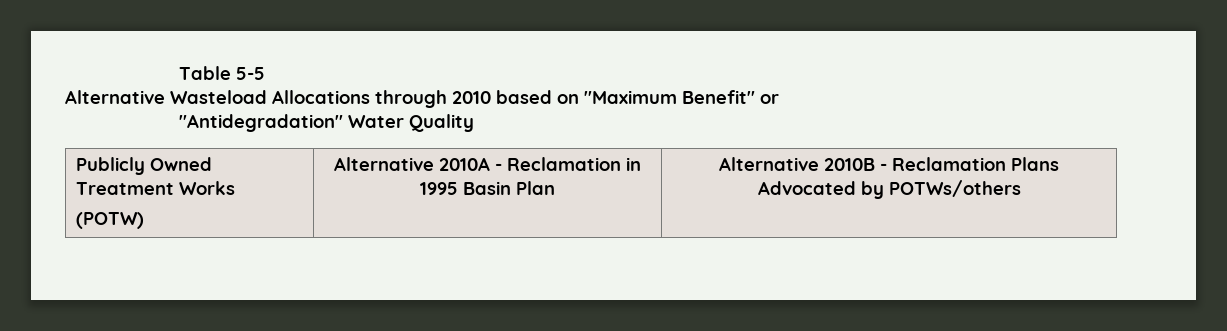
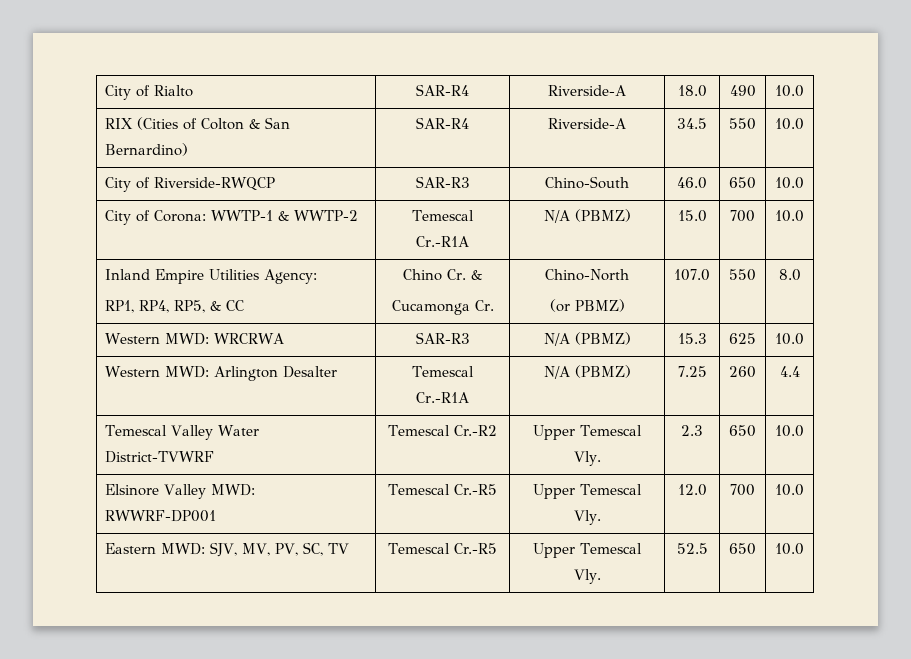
[179,66,266,80] [65,90,779,108] [179,114,475,132] [76,157,213,175] [76,181,236,195] [76,212,145,229] [334,157,641,171] [420,181,555,195] [719,157,1059,171] [757,180,1021,199] Table 5-5 // Alternative Wasteload Allocations through 2010 based on "Maximum Benefit" or // "Antidegradation" Water Quality // Publicly Owned Treatment Works // (POTW) | Alternative 2010A - Reclamation in 1995 Basin Plan | Alternative 2010B - Reclamation Plans Advocated by POTWs/others -> [105,85,194,100] [416,84,469,96] [548,85,626,96] [677,85,707,97] [729,85,756,97] [775,85,804,97] [105,117,291,130] [105,143,189,156] [416,117,469,129] [548,118,626,129] [677,118,707,129] [729,118,756,130] [775,118,804,130] [105,177,276,192] [415,176,470,188] [545,176,629,189] [677,177,707,189] [729,177,756,189] [775,177,804,189] [105,210,359,225] [412,210,475,221] [416,236,470,247] [543,209,631,223] [677,210,707,222] [730,210,755,222] [775,210,804,222] [105,269,318,284] [105,300,245,313] [403,269,482,281] [391,300,494,315] [545,269,629,281] [549,299,625,312] [674,269,710,281] [729,269,756,281] [778,269,801,281] [105,333,285,345] [415,332,470,344] [543,332,631,346] [677,333,707,344] [729,333,756,344] [775,333,804,345] [105,366,338,381] [412,366,475,377] [416,392,470,403] [543,365,631,379] [677,366,707,377] [729,366,756,378] [779,366,800,377] [105,425,260,440] [105,451,215,463] [387,425,498,436] [533,425,643,440] [573,451,601,466] [681,425,703,436] [729,425,756,437] [775,425,804,437] [105,484,256,499] [105,510,217,522] [387,484,498,495] [533,484,643,499] [573,510,601,525] [677,484,707,496] [730,484,755,496] [775,484,804,496] [105,542,350,557] [387,543,498,554] [533,543,643,558] [573,569,601,584] [676,543,708,554] [729,543,756,555] [775,543,804,555] City of Rialto | SAR-R4 | Riverside-A | 18.0 | 490 | 10.0 // RIX (Cities of Colton & San Bernardino) | SAR-R4 | Riverside-A | 34.5 | 550 | 10.0 // City of Riverside-RWQCP | SAR-R3 | Chino-South | 46.0 | 650 | 10.0 // City of Corona: WWTP-1 & WWTP-2 | Temescal Cr.-R1A | N/A (PBMZ) | 15.0 | 700 | 10.0 // Inland Empire Utilities Agency: // RP1, RP4, RP5, & CC | Chino Cr. & // Cucamonga Cr. | Chino-North // (or PBMZ) | 107.0 | 550 | 8.0 // Western MWD: WRCRWA | SAR-R3 | N/A (PBMZ) | 15.3 | 625 | 10.0 // Western MWD: Arlington Desalter | Temescal Cr.-R1A | N/A (PBMZ) | 7.25 | 260 | 4.4 // Temescal Valley Water District-TVWRF | Temescal Cr.-R2 | Upper Temescal Vly. | 2.3 | 650 | 10.0 // Elsinore Valley MWD: RWWRF-DP001 | Temescal Cr.-R5 | Upper Temescal Vly. | 12.0 | 700 | 10.0 // Eastern MWD: SJV, MV, PV, SC, TV | Temescal Cr.-R5 | Upper Temescal Vly. | 52.5 | 650 | 10.0

